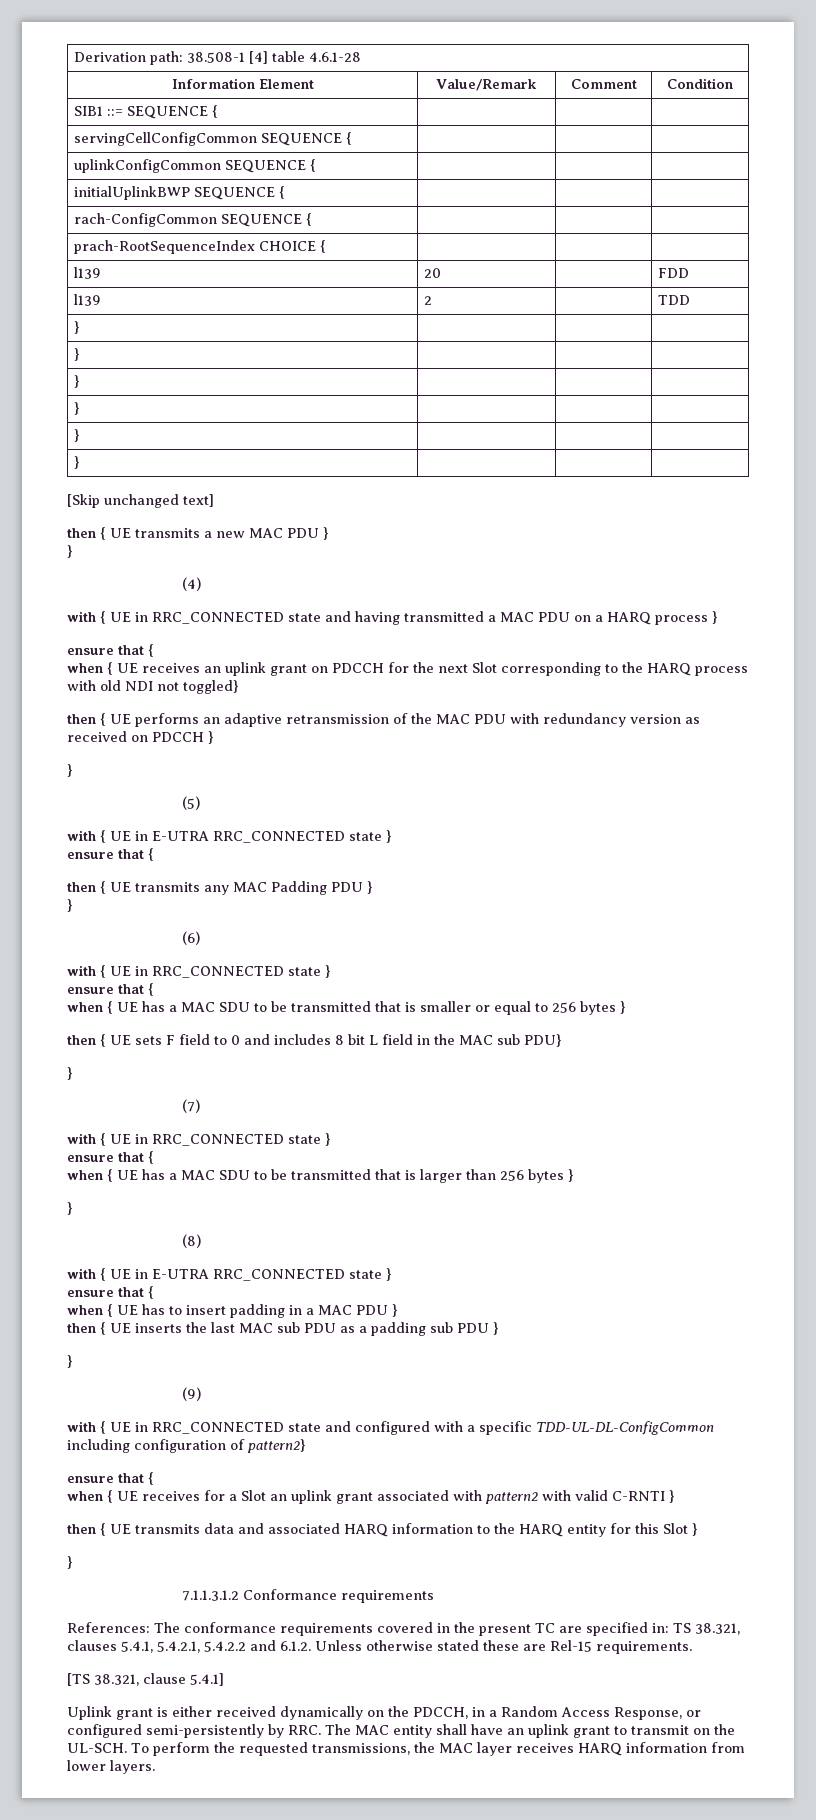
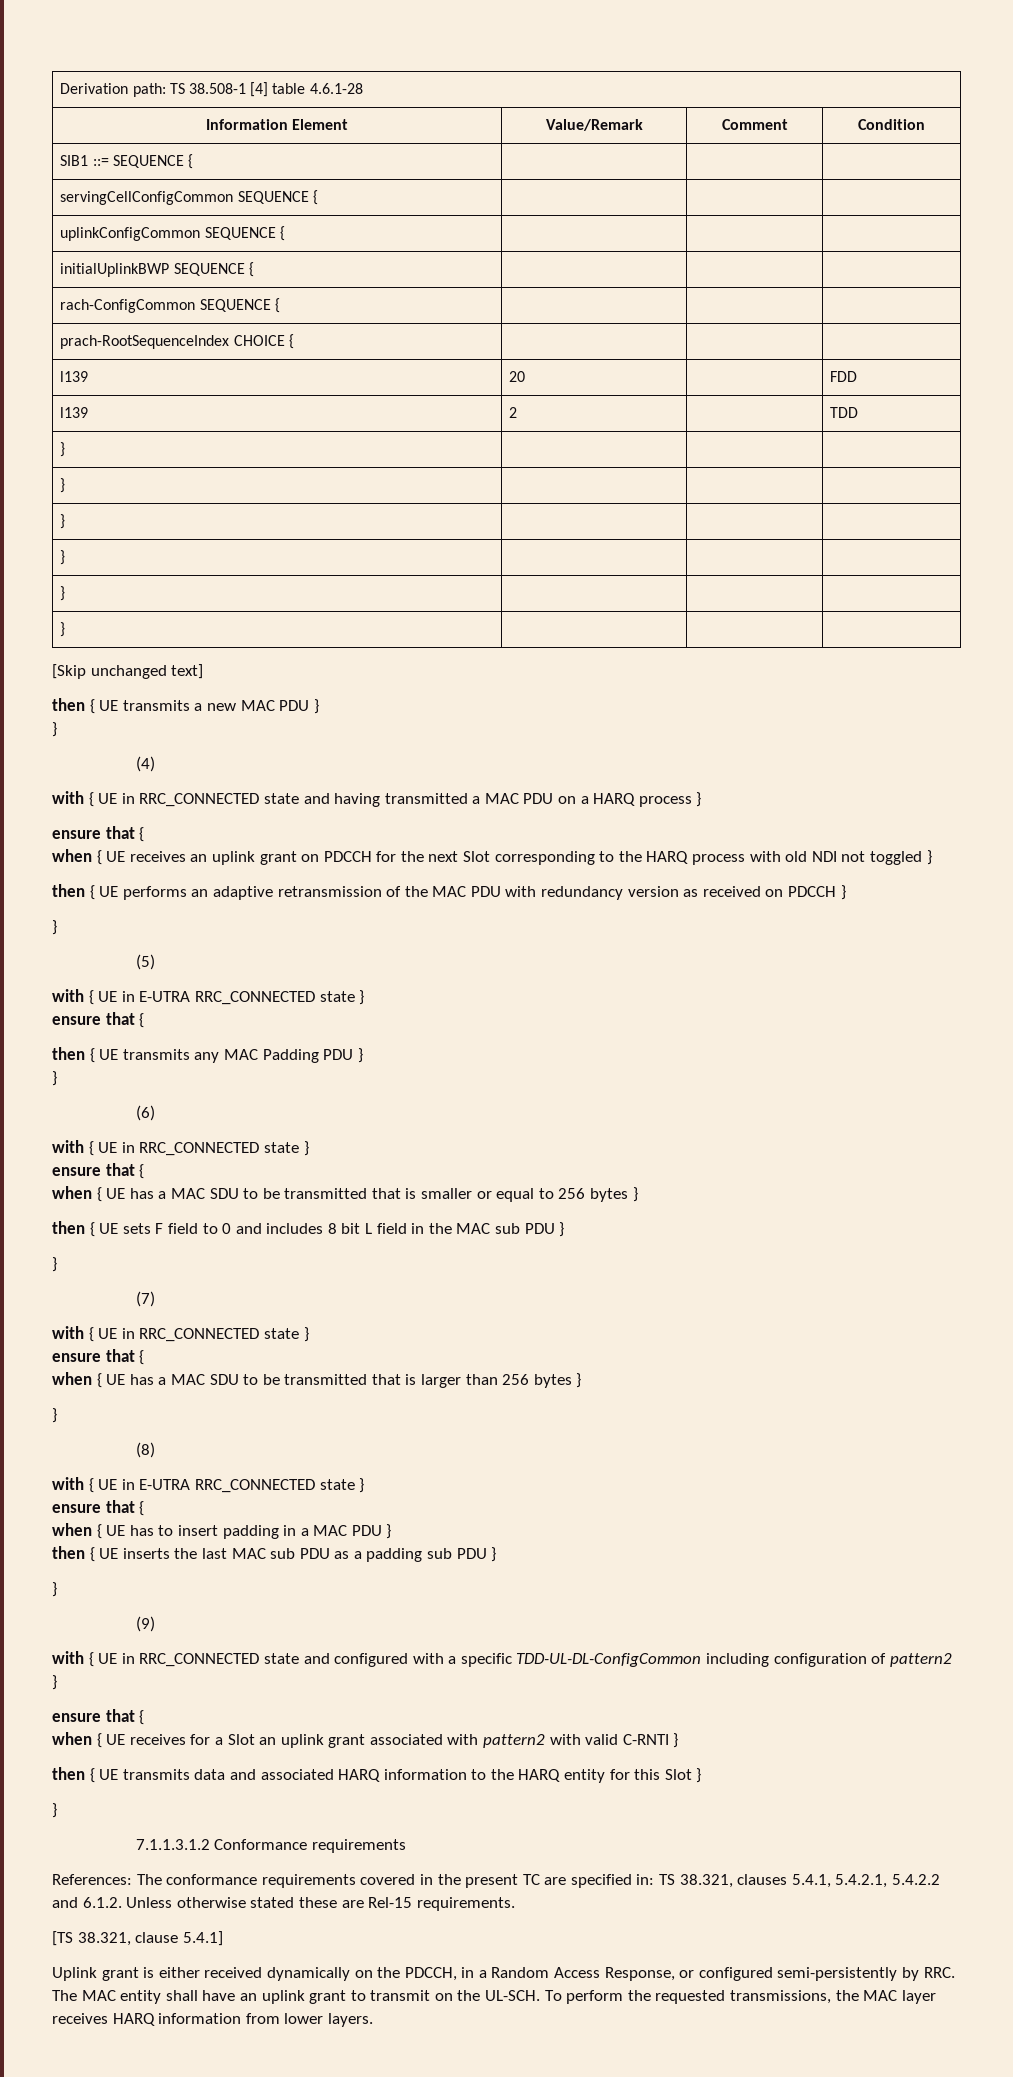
(183, 58) none -> [169,83,185,94] TS
[183,680,239,694] toggled} -> [869,850,932,865] toggled }
[524,1034,562,1047] PDU} -> [524,1222,565,1237] PDU }
[247,1439,306,1453] pattern2} -> [889,1653,952,1667] [52,1675,57,1690] pattern2 }

